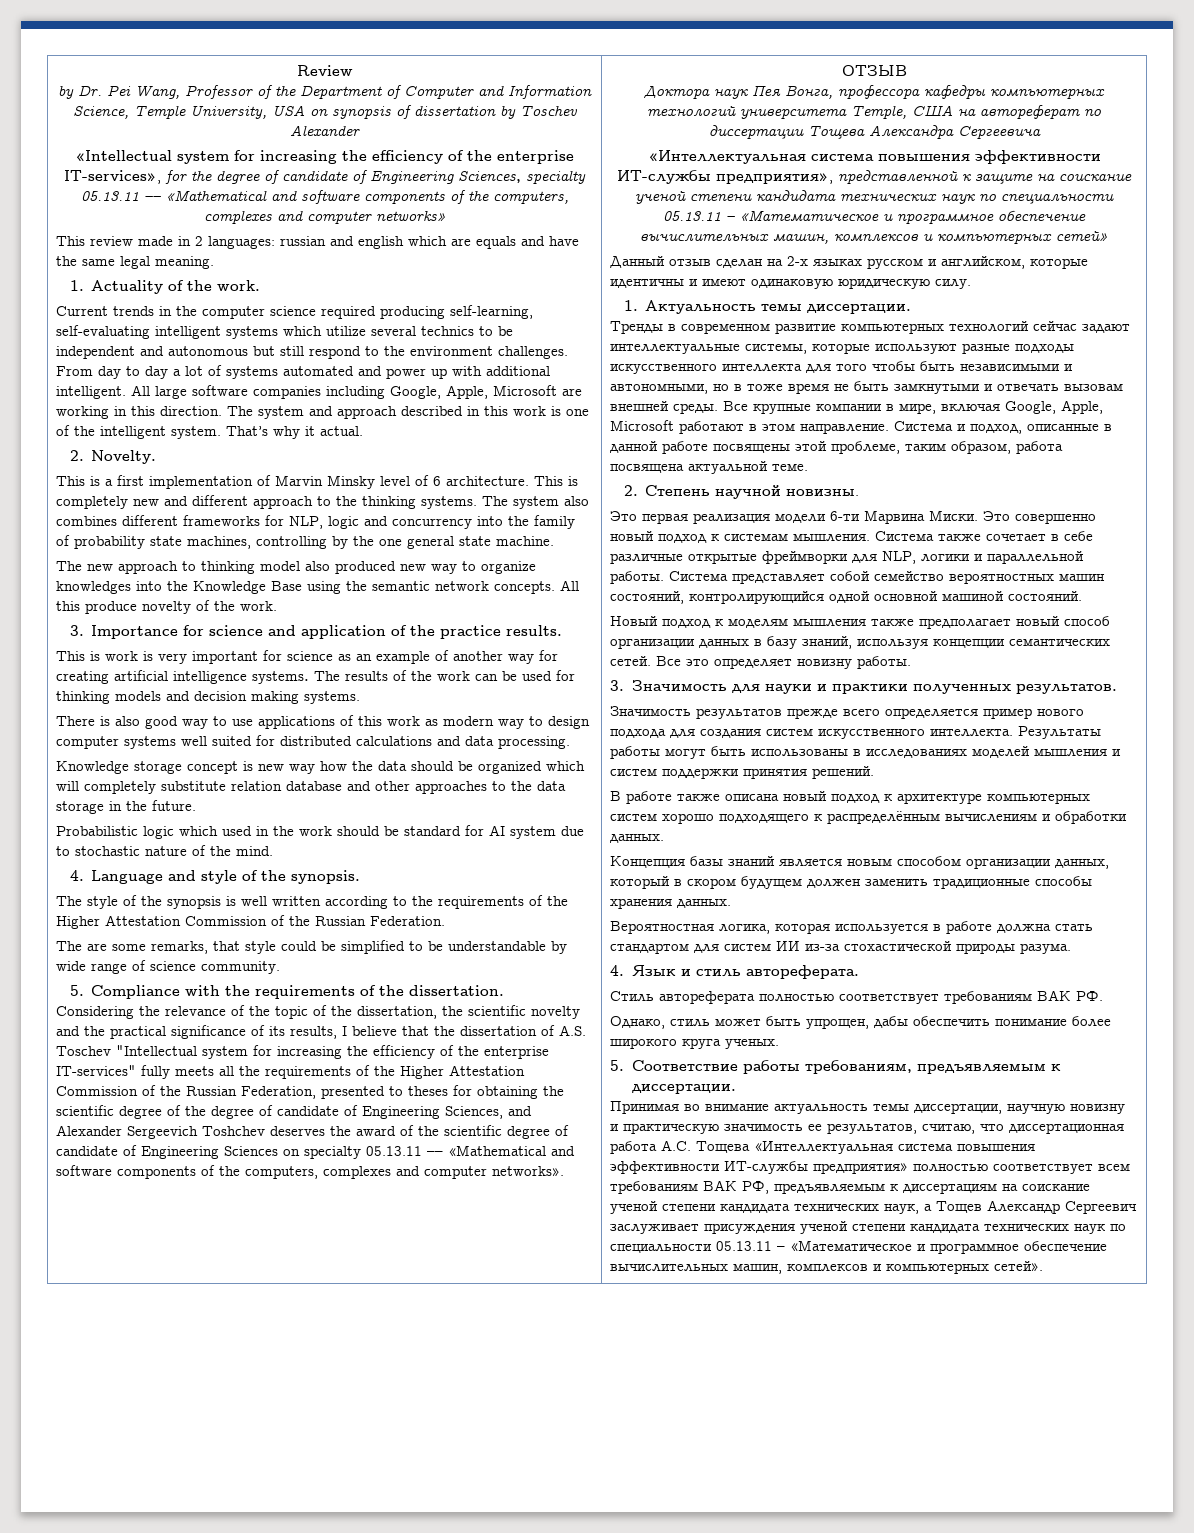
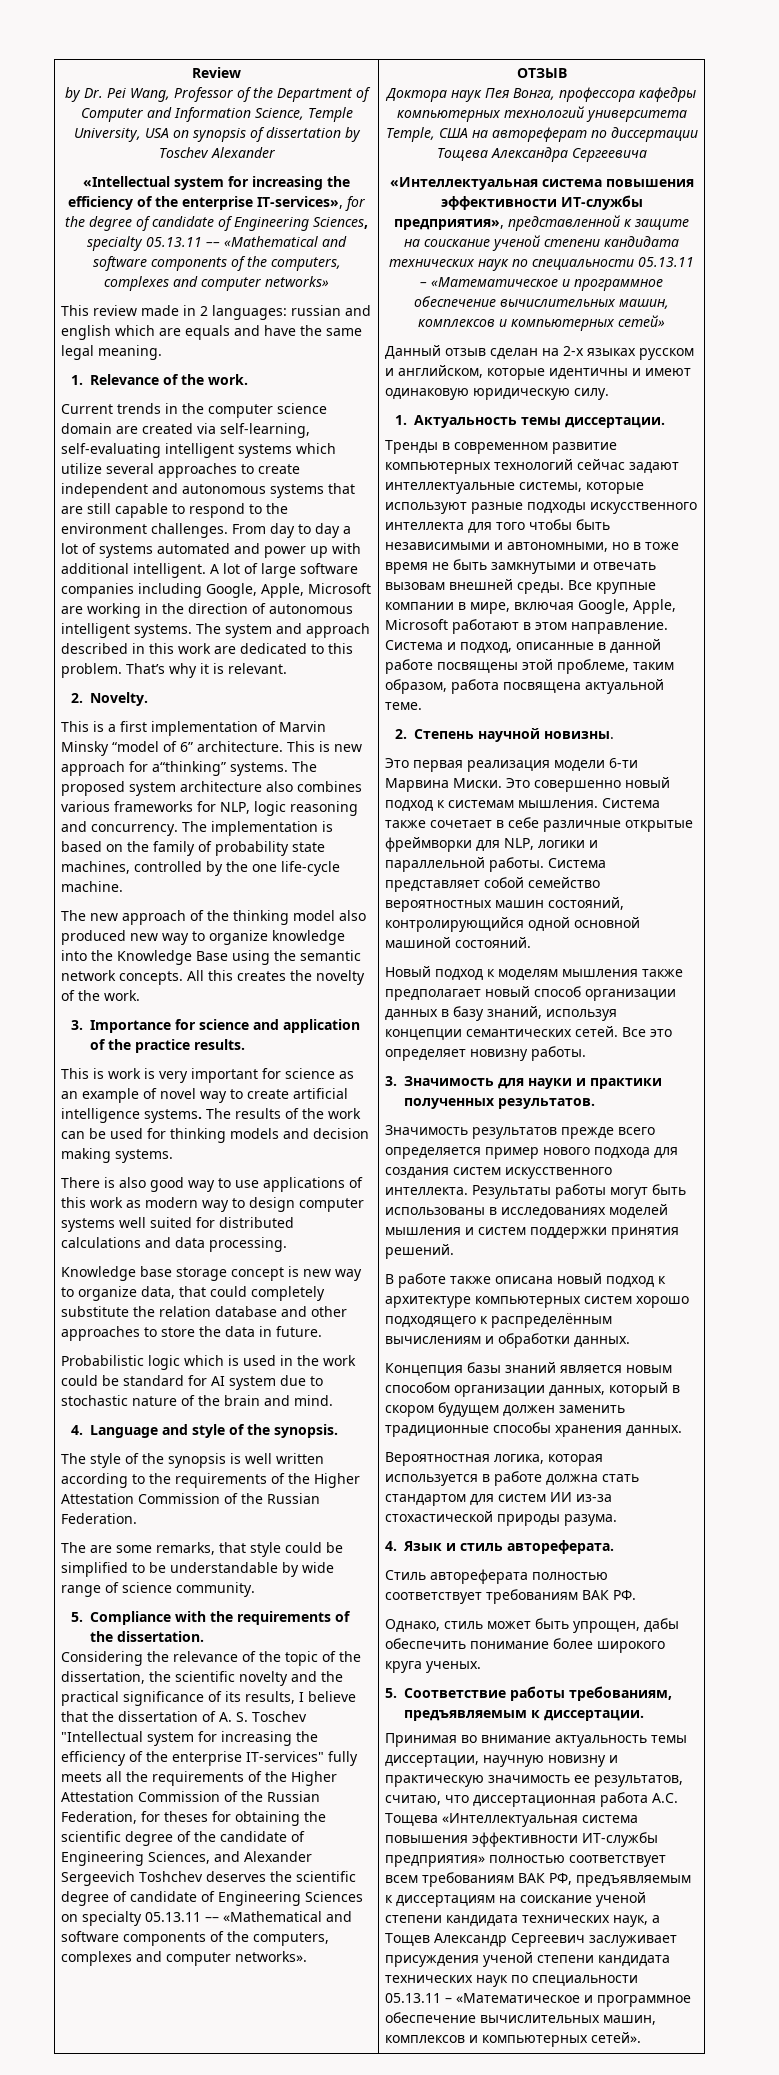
[91,280,164,294] Actuality -> [89,374,159,385] Relevance
[321,306,446,319] required producing -> [61,423,217,434] domain are created via
[421,326,514,336] [56,346,305,359] technics to be independent and autonomous but still -> [158,463,301,478] [61,483,356,498] [61,503,186,518] approaches to create independent and autonomous systems that are still capable to
[131,385,151,396] All -> [210,563,259,574] A lot of
[131,406,223,416] this direction. -> [162,603,354,614] [61,623,193,638] the direction of autonomous intelligent systems.
[551,406,590,416] [56,425,222,439] is one of the intelligent system. -> [214,643,354,654] [61,663,123,678] are dedicated to this problem.
[320,426,364,436] actual. -> [213,663,288,674] is relevant.
[380,475,579,486] [56,495,560,509] level of 6 architecture. This is completely new and different approach to the thinking systems. The system -> [112,741,363,752] [61,761,318,776] [61,781,263,796] “model of 6” architecture. This is new approach for a“thinking” systems. The proposed system architecture
[122,515,179,526] different -> [61,801,111,812] various
[364,516,504,529] and concurrency into -> [290,801,359,816] [61,821,334,836] [61,841,124,852] reasoning and concurrency. The implementation is based on
[256,536,328,549] controlling -> [134,861,203,872] controlled
[407,536,492,549] general state -> [281,861,341,876] life-cycle
[182,561,197,571] to -> [190,910,230,921] of the
[56,581,132,594] knowledges -> [272,930,346,945] knowledge
[85,601,138,614] produce -> [237,970,313,981] creates the
[453,650,559,664] [56,671,110,684] another way for creating -> [160,1088,290,1103] novel way to create
(130, 767) none -> [140,1266,173,1277] base
[320,761,586,774] [56,781,80,791] how the data should be organized which will -> [61,1286,248,1301] to organize data, that could
(227, 786) none -> [133,1306,156,1317] the
[511,781,567,791] [56,801,148,814] the data storage in the -> [161,1326,273,1337] store the data in
(219, 831) none -> [228,1355,240,1366] is
[337,826,381,836] should -> [61,1375,99,1386] could
(232, 851) none -> [224,1395,291,1406] brain and
[559,1025,587,1036] A.S. -> [219,1712,249,1722] A. S.
[321,1086,404,1099] presented to -> [141,1811,161,1822] for
[211,1105,274,1119] degree of -> (217, 1836) none
[356,1125,440,1136] award of the -> (293, 1876) none

